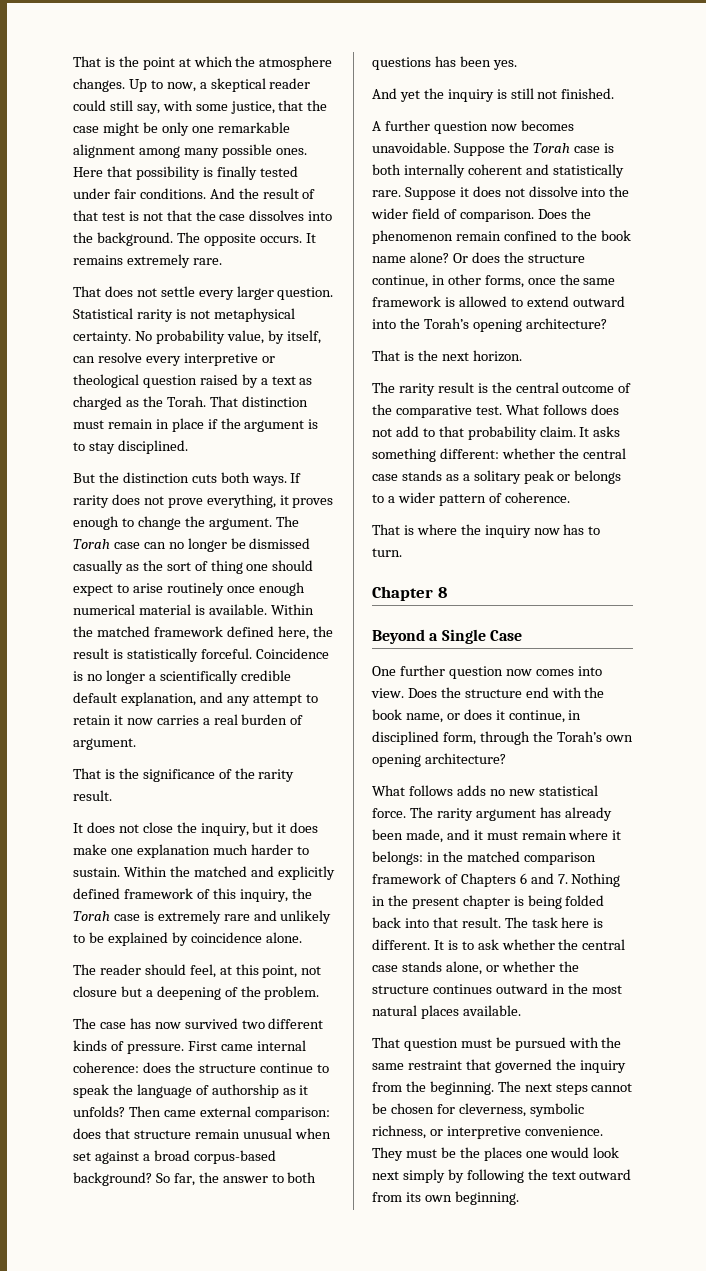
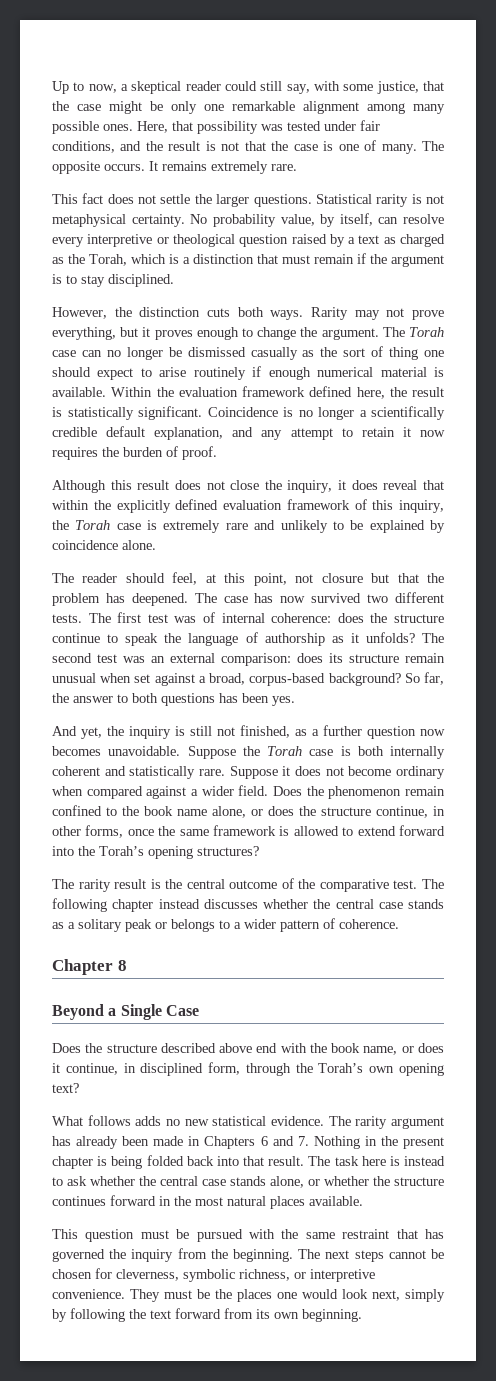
[73,56,333,70] [73,78,125,92] That is the point at which the atmosphere changes. -> (52, 87) none
[73,167,103,177] Here -> [137,121,168,133] Here,
[202,166,257,180] is finally -> [261,124,283,131] was
[139,188,316,199] [73,210,125,221] conditions. And the result of that test -> [52,141,201,153] conditions, and the result
[249,210,333,221] [73,232,173,246] dissolves into the background. -> [323,140,417,154] is one of many.
[73,286,101,297] That -> [52,193,104,204] This fact
[198,286,334,300] every larger question. -> [194,194,312,207] the larger questions.
[166,396,308,407] [73,418,204,432] Torah. That distinction must remain in place -> [89,254,354,266] Torah, which is a distinction that must remain
[73,473,95,483] But -> [52,307,107,319] However,
[290,473,302,483] [73,494,140,508] If rarity does -> [310,307,380,320] Rarity may
(276, 501) none -> [120,327,139,337] but
[226,586,255,593] once -> [252,366,262,377] if
[96,626,150,637] matched -> [178,387,238,397] evaluation
[200,648,252,659] forceful. -> [138,406,202,420] significant.
[156,714,304,725] [73,738,136,750] [73,768,295,782] [73,790,112,801] [73,823,83,833] carries a real burden of argument. // That is the significance of the rarity result. // It -> [52,446,217,460] [52,480,170,493] requires the burden of proof. // Although this result
[252,822,319,833] [73,844,309,858] [73,866,274,877] but it does make one explanation much harder to sustain. Within the matched and -> [338,480,444,490] [52,500,111,510] it does reveal that within the
(120, 893) none -> [223,500,282,510] evaluation
[145,986,320,1000] a deepening of the problem. // -> [397,573,444,583] [52,593,188,606] that the problem has deepened.
[73,1040,253,1054] kinds of pressure. First came -> [52,612,215,623] tests. The first test was of
[128,1106,196,1117] Then came -> [422,633,445,643] [52,653,165,663] The second test was an
[104,1128,130,1139] that -> [329,653,343,663] its
[153,1150,190,1161] broad -> [209,673,246,685] broad,
[399,90,420,102] yet -> [81,727,102,739] yet,
[561,88,615,99] [372,121,381,131] finished. // A -> [240,725,319,738] finished, as a
[528,186,630,197] [371,208,534,222] dissolve into the wider field of comparison. -> [348,766,445,779] [52,785,269,799] become ordinary when compared against a wider field.
[409,252,468,263] alone? Or -> [212,806,263,818] alone, or
[572,296,625,307] outward -> [399,825,445,836] forward
[525,318,607,329] [372,350,522,362] architecture? // That is the next horizon. -> [197,846,259,856] structures?
[505,404,619,415] [372,426,621,440] [372,448,499,462] What follows does not add to that probability claim. It asks something different: -> [422,879,444,889] [52,898,258,912] The following chapter instead discusses
[372,524,601,538] [372,548,402,557] // That is where the inquiry now has to turn. -> (399, 924) none
[372,665,602,679] [371,688,404,698] One further question now comes into view. -> (199, 1010) none
(522, 693) none -> [160,1043,253,1053] described above
[424,753,506,764] architecture? -> [52,1083,79,1093] text?
[372,808,406,818] force. -> [271,1116,324,1126] evidence.
[405,829,622,843] [372,851,596,865] [372,873,458,884] made, and it must remain where it belongs: in the matched comparison framework of -> [153,1136,201,1146] made in
[372,939,458,950] different. It is -> [404,1156,446,1166] instead
[495,983,548,994] outward -> [110,1195,156,1206] forward
[372,1037,400,1048] That -> [52,1229,78,1239] This
(491, 1064) none -> [425,1229,444,1239] has
[372,1171,399,1180] next -> [372,1290,400,1301] next,
[579,1169,632,1180] outward -> [175,1308,221,1319] forward

